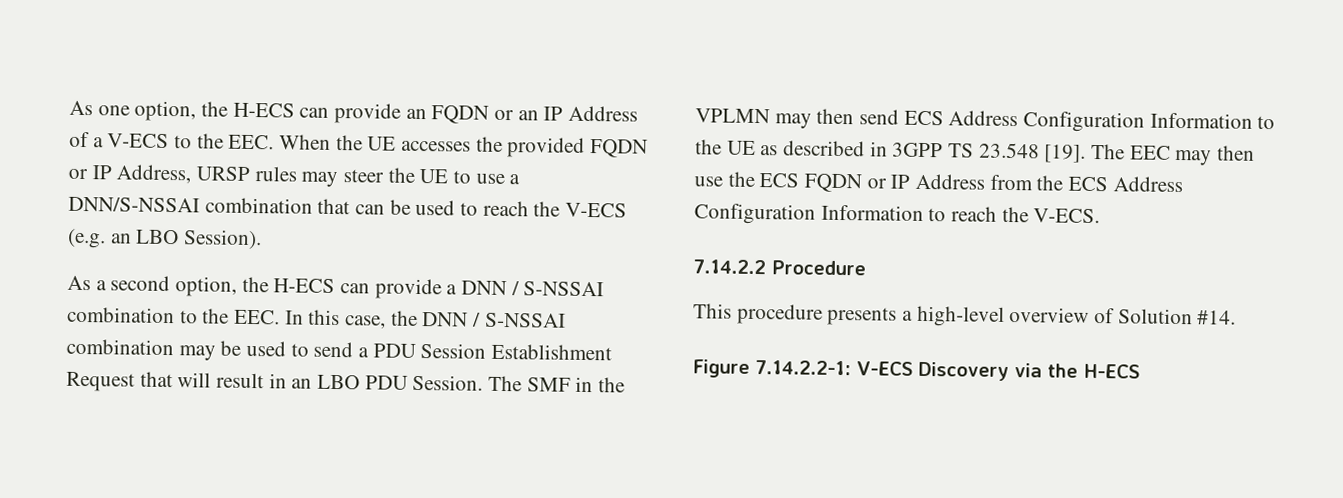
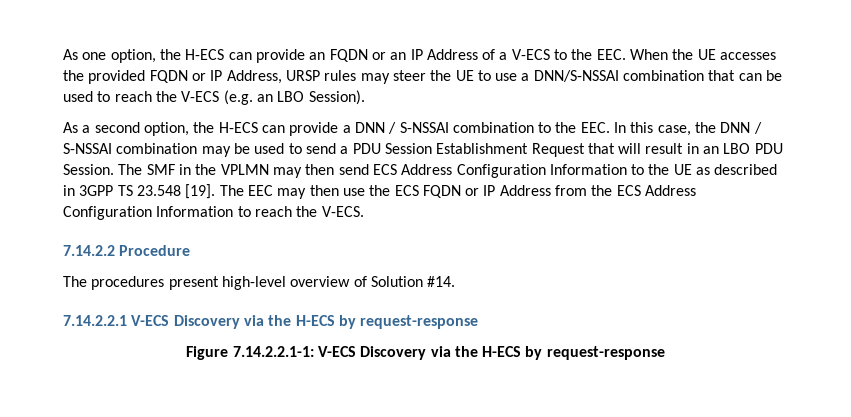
[693,303,914,326] This procedure presents a -> [63,276,219,290] The procedures present
[692,359,1140,382] Figure 7.14.2.2-1: V-ECS Discovery via the H-ECS -> [63,315,479,329] [186,346,665,360] 7.14.2.2.1 V-ECS Discovery via the H-ECS by request-response // Figure 7.14.2.2.1-1: V-ECS Discovery via the H-ECS by request-response

